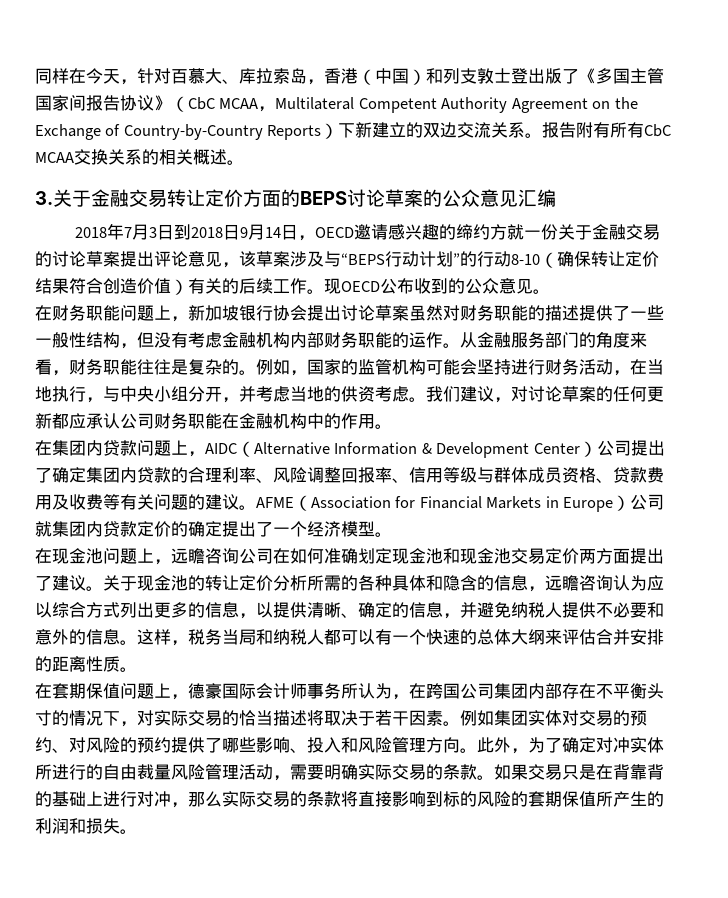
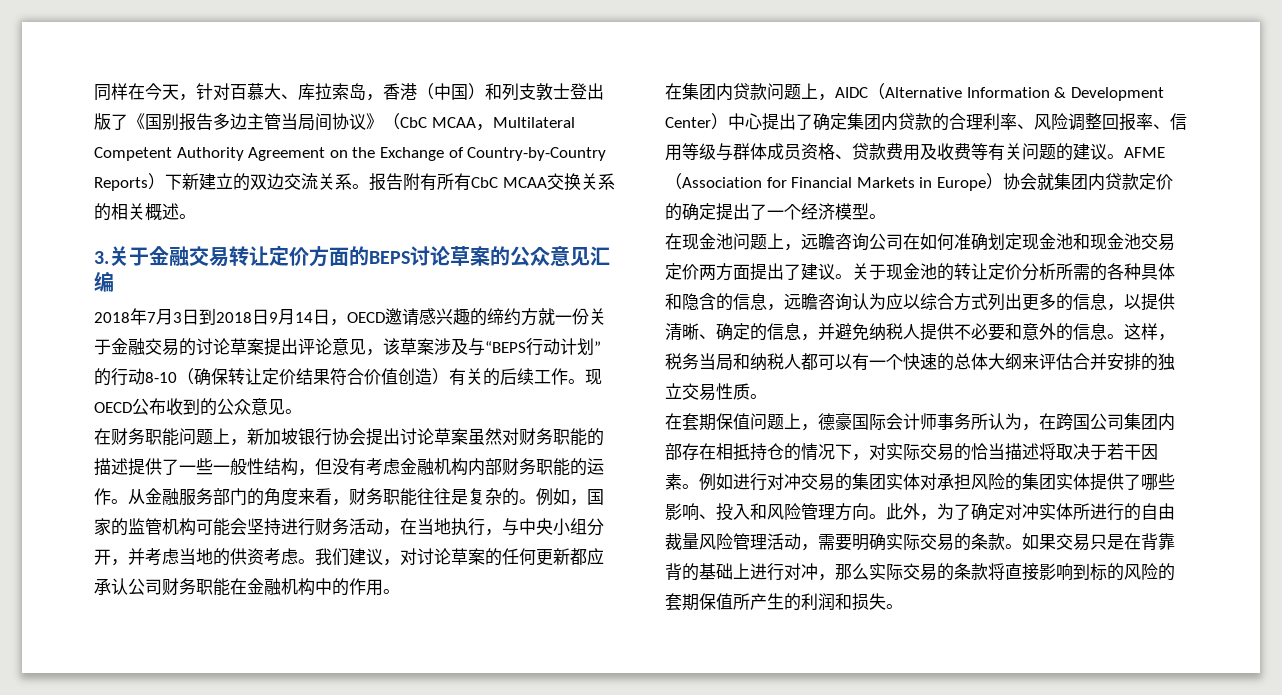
[596,68,664,84] [35,95,120,111] 多国主管国家间报告 -> [145,113,332,131] 国别报告多边主管当局间
[103,278,171,294] 创造价值 -> [364,368,432,386] 价值创造
[596,440,631,456] 公司 -> [728,113,762,130] 中心
[630,494,665,510] 公司 -> [1002,173,1037,190] 协会
[52,656,86,672] 距离 -> [1158,353,1175,371] [665,383,716,401] 独立交易
[596,683,664,699] [35,710,52,726] 不平衡头寸 -> [716,443,784,461] 相抵持仓
[494,710,647,726] [35,737,171,753] 集团实体对交易的预约、对风险的预约 -> [733,473,1090,491] 进行对冲交易的集团实体对承担风险的集团实体

